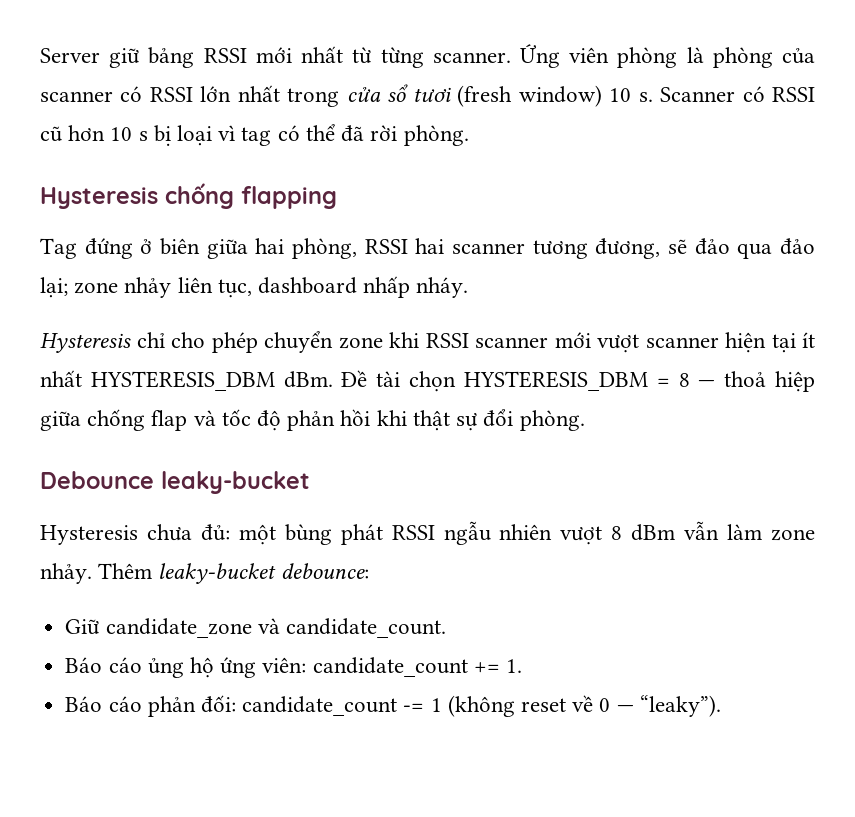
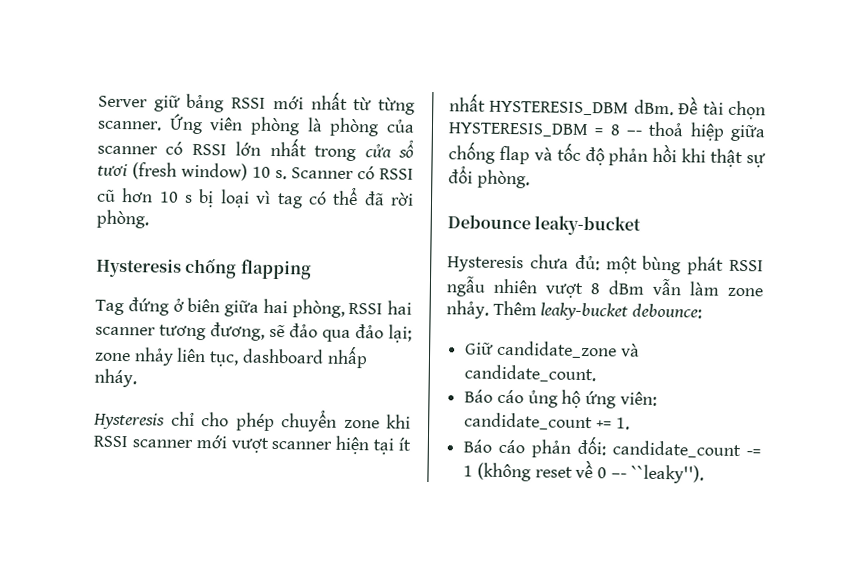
[698,380,716,387] — -> [626,130,642,136] –-
[616,695,721,717] — “leaky”). -> [610,464,704,484] –- ``leaky'').

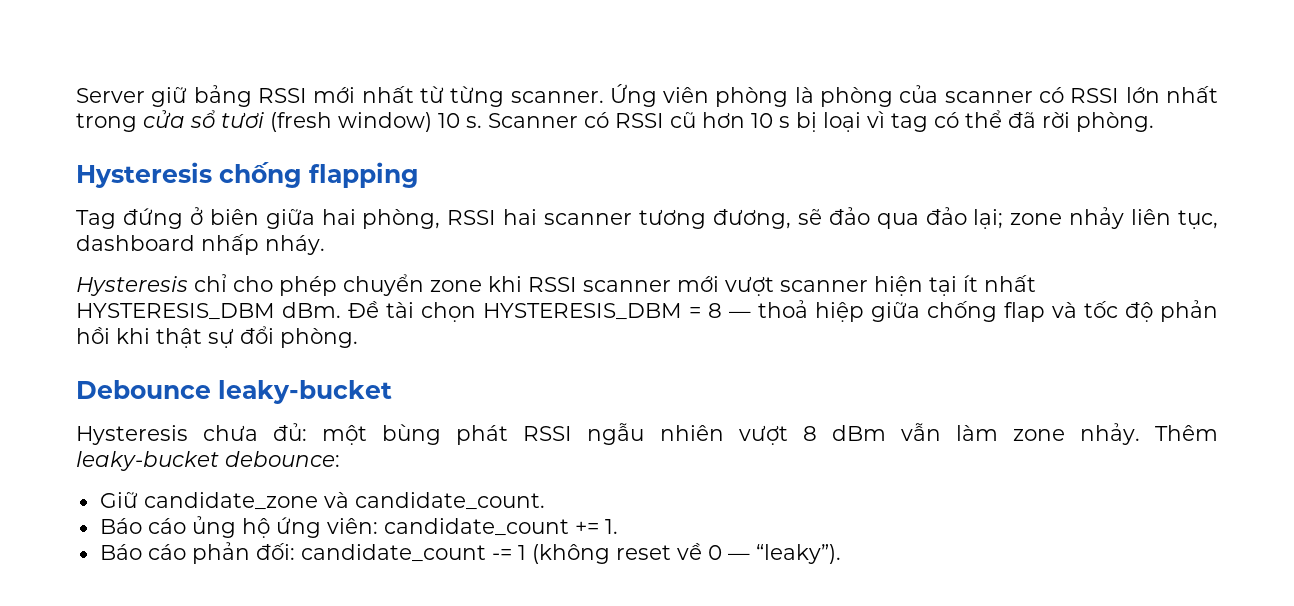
[626,130,642,136] –- -> [729,311,751,318] —
[610,464,704,484] –- ``leaky''). -> [727,544,841,564] — “leaky”).

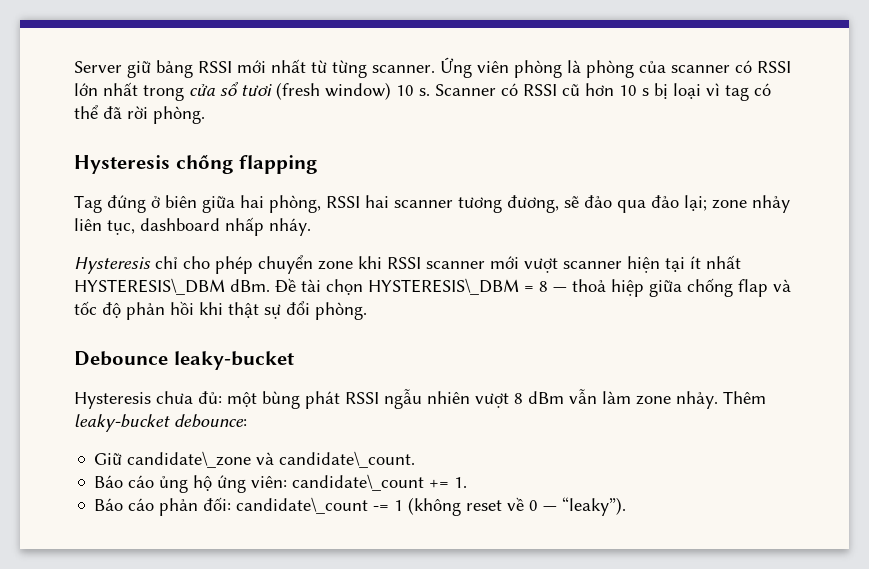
[76,303,275,320] HYSTERESIS_DBM -> [74,278,225,295] HYSTERESIS\_DBM
[483,303,682,320] HYSTERESIS_DBM -> [368,278,519,295] HYSTERESIS\_DBM
[143,492,545,510] candidate_zone và candidate_count. -> [127,451,416,468] candidate\_zone và candidate\_count.
[383,518,569,536] candidate_count -> [292,474,425,491] candidate\_count
[300,544,486,562] candidate_count -> [236,497,369,514] candidate\_count

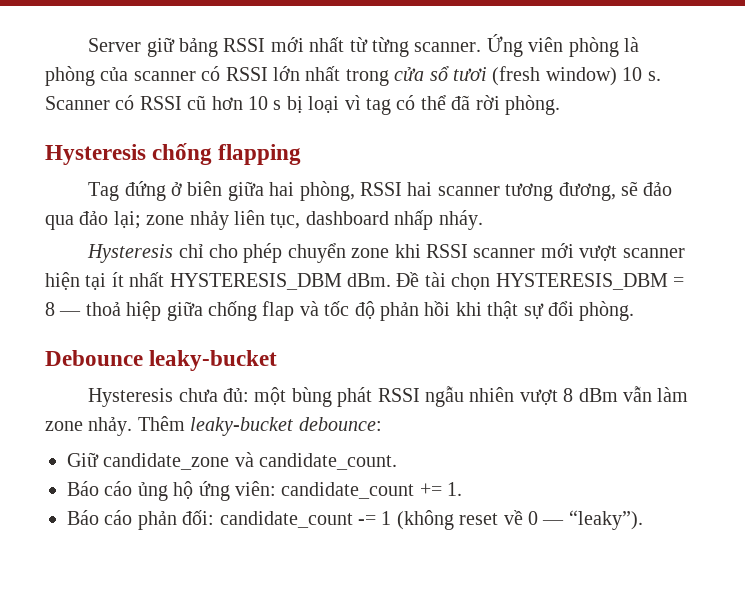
[74,278,225,295] HYSTERESIS\_DBM -> [169,273,342,290] HYSTERESIS_DBM
[368,278,519,295] HYSTERESIS\_DBM -> [495,273,668,290] HYSTERESIS_DBM
[127,451,416,468] candidate\_zone và candidate\_count. -> [103,452,398,470] candidate_zone và candidate_count.
[292,474,425,491] candidate\_count -> [281,482,415,499] candidate_count
[236,497,369,514] candidate\_count -> [219,511,353,528] candidate_count

